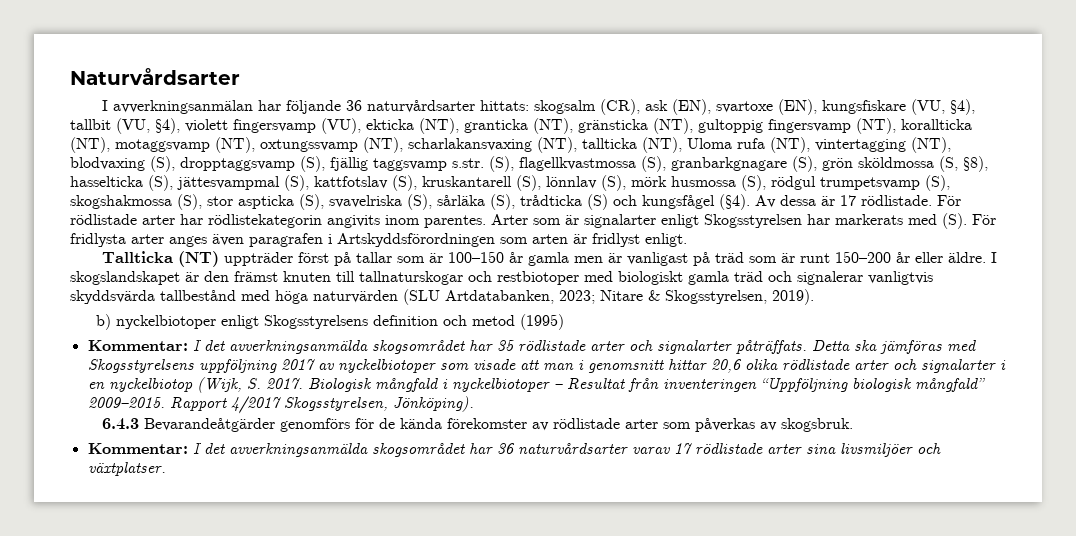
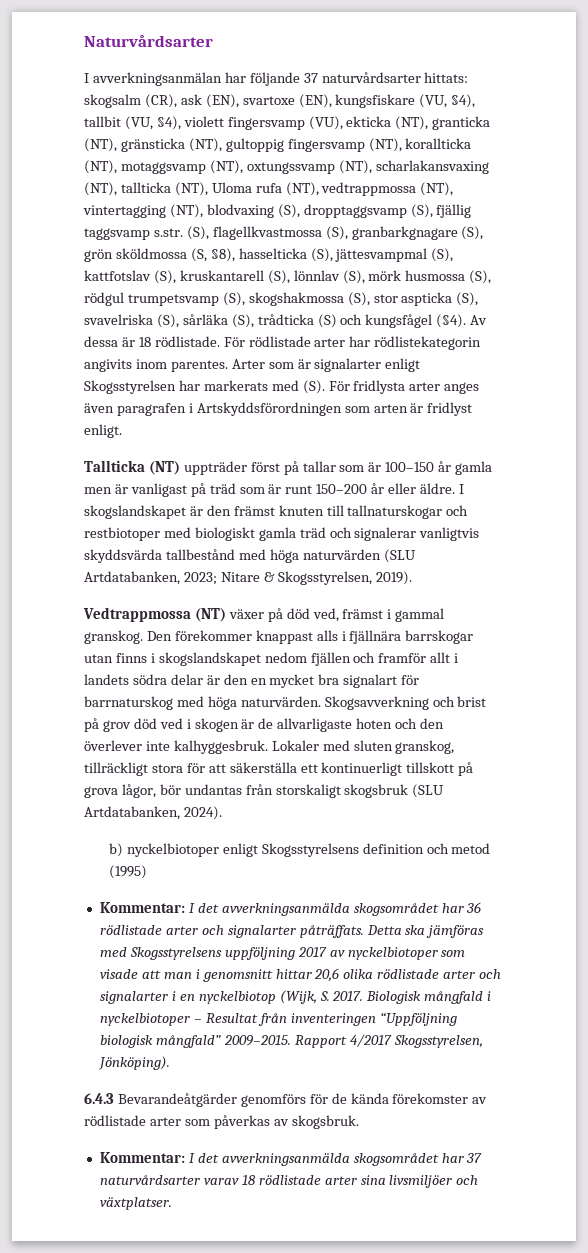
[345,100,362,111] 36 -> [303,73,318,83] 37
(810, 145) none -> [321,182,454,196] vedtrappmossa (NT),
[840,195,856,206] 17 -> [138,337,151,347] 18
(814, 297) none -> [83,607,445,622] [84,630,474,644] [84,652,459,666] [84,674,420,688] [84,696,487,710] [84,718,445,732] [84,740,455,754] [84,762,474,776] [84,784,445,798] [84,806,222,820] // Vedtrappmossa (NT) växer på död ved, främst i gammal granskog. Den förekommer knappast alls i fjällnära barrskogar utan finns i skogslandskapet nedom fjällen och framför allt i landets södra delar är den en mycket bra signalart för barrnaturskog med höga naturvärden. Skogsavverkning och brist på grov död ved i skogen är de allvarligaste hoten och den överlever inte kalhyggesbruk. Lokaler med sluten granskog, tillräckligt stora för att säkerställa ett kontinuerligt tillskott på grova lågor, bör undantas från storskaligt skogsbruk (SLU Artdatabanken, 2024).
[496,340,515,351] 35 -> [466,902,482,913] 36
[496,443,515,454] 36 -> [466,1153,483,1163] 37
[673,443,692,454] 17 -> [241,1175,256,1185] 18

